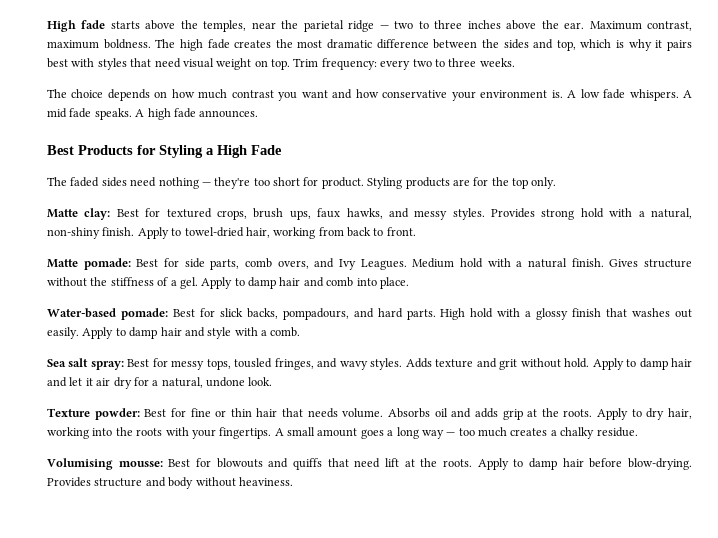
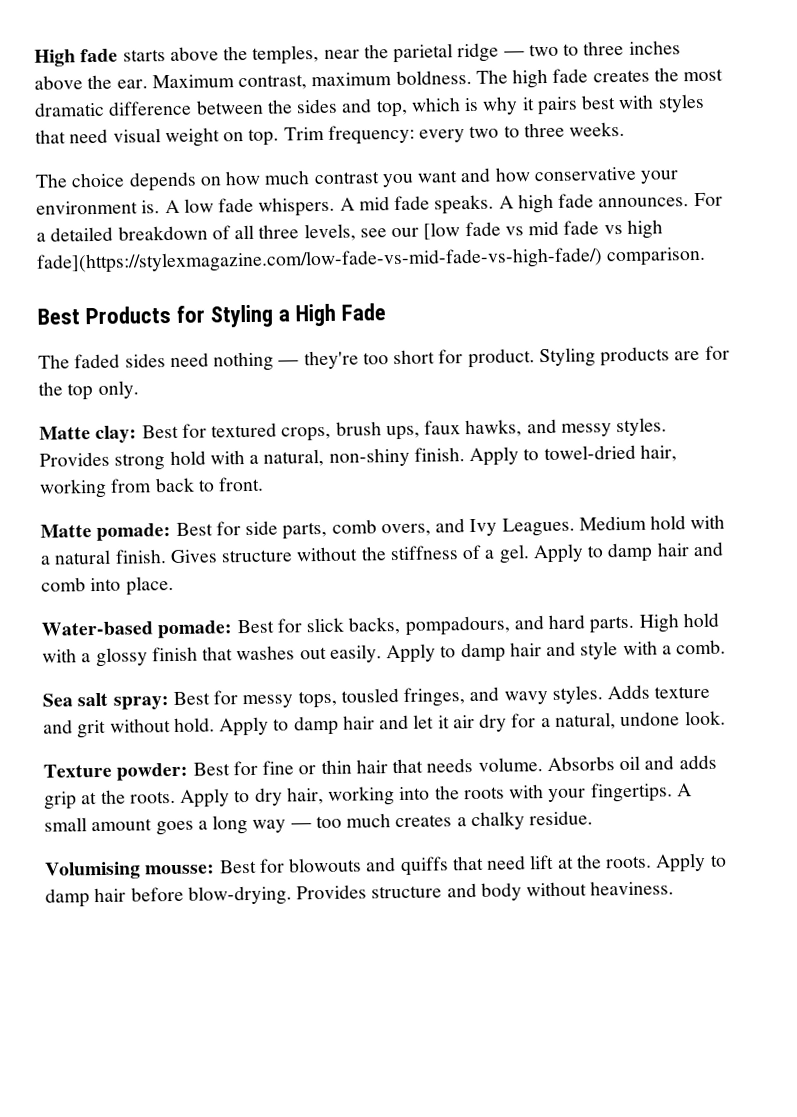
(259, 114) none -> [693,192,723,207] [36,219,663,242] [36,246,707,274] For a detailed breakdown of all three levels, see our [low fade vs mid fade vs high fade](https://stylexmagazine.com/low-fade-vs-mid-fade-vs-high-fade/) comparison.

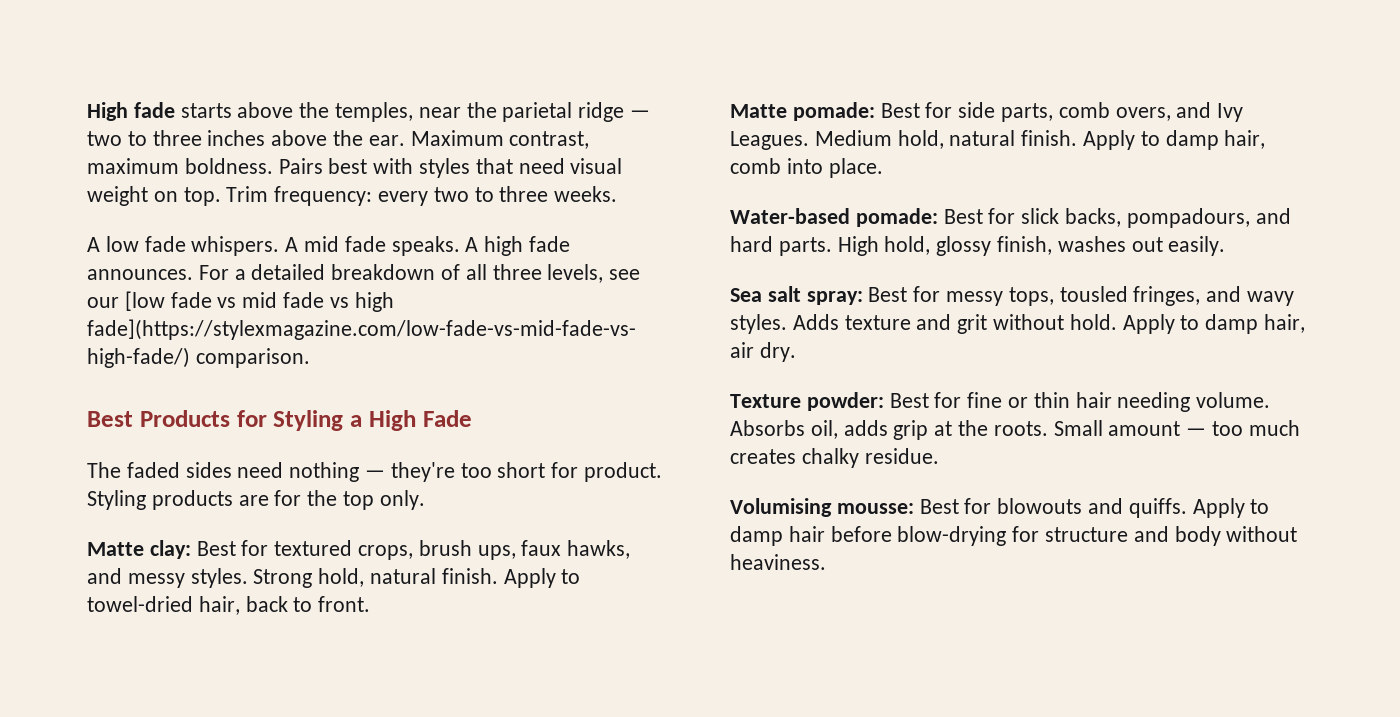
[475,67,724,89] [34,96,578,118] The high fade creates the most dramatic difference between the sides and top, which is why it pairs -> [278,158,323,174] Pairs
[35,166,680,192] [36,200,161,215] The choice depends on how much contrast you want and how conservative your environment is. -> (618, 194) none
[39,447,410,471] Provides strong hold with a natural, non-shiny -> [253,568,437,588] Strong hold, natural
[39,478,153,499] working from -> (240, 605) none
[650,514,726,530] [40,541,723,565] hold with a natural finish. Gives structure without the stiffness of a gel. Apply to damp hair and -> [897,130,1266,150] hold, natural finish. Apply to damp hair,
[682,612,719,628] [42,639,727,668] hold with a glossy finish that washes out easily. Apply to damp hair and style with a comb. -> [884,236,1226,256] hold, glossy finish, washes out easily.
[342,710,726,732] hair and let it air dry for a natural, undone look. -> [1264,314,1306,333] [730,342,796,362] hair, air dry.
[392,755,675,774] that needs volume. Absorbs oil and -> [1117,392,1271,412] [730,420,838,439] needing volume. Absorbs oil,
[180,782,692,808] [44,815,287,836] Apply to dry hair, working into the roots with your fingertips. A small amount goes a long way -> [1053,420,1181,436] Small amount
[456,817,467,827] a -> (796, 456) none
[399,854,653,877] quiffs that need lift at the roots. -> [1128,498,1187,518] quiffs.
[187,884,368,906] blow-drying. Provides -> [897,526,1040,546] blow-drying for

